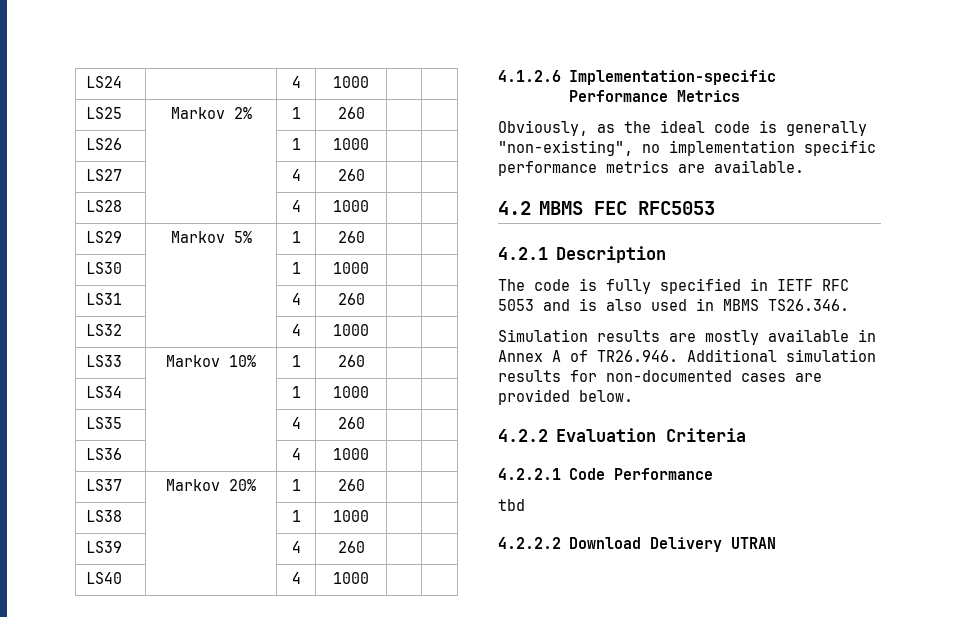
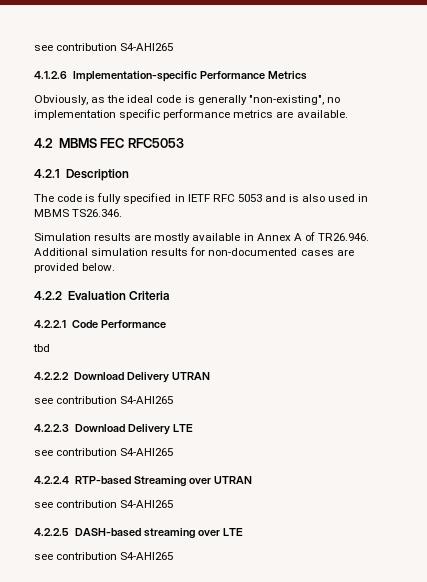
[86,76,123,88] [291,76,301,88] [333,76,369,88] [86,107,123,119] [170,107,252,119] [291,107,301,119] [337,107,365,119] [86,138,123,150] [291,138,301,150] [333,138,369,150] [86,169,123,181] [291,169,301,181] [337,169,365,181] [86,200,123,212] [291,200,301,212] [333,200,369,212] [86,231,123,243] [170,231,252,243] [291,231,301,243] [337,231,365,243] [86,262,123,274] [291,262,301,274] [333,262,369,274] [86,293,123,305] [291,293,301,305] [337,293,365,305] [86,324,123,336] [291,324,301,336] [333,324,369,336] [86,355,123,367] [166,355,256,367] [291,355,301,367] [337,355,365,367] [86,386,123,398] [291,386,301,398] [333,386,369,398] [86,417,123,429] [291,417,301,429] [337,417,365,429] [86,448,123,460] [291,448,301,460] [333,448,369,460] [86,479,123,491] [166,479,256,491] [291,479,301,491] [337,479,365,491] [86,510,123,522] [291,510,301,522] [333,510,369,522] [86,541,123,553] [291,541,301,553] [337,541,365,553] [86,572,123,584] [291,572,301,584] [333,572,369,584] LS24 | | 4 | 1000 | | // LS25 | Markov 2% | 1 | 260 | | // LS26 | | 1 | 1000 | | // LS27 | | 4 | 260 | | // LS28 | | 4 | 1000 | | // LS29 | Markov 5% | 1 | 260 | | // LS30 | | 1 | 1000 | | // LS31 | | 4 | 260 | | // LS32 | | 4 | 1000 | | // LS33 | Markov 10% | 1 | 260 | | // LS34 | | 1 | 1000 | | // LS35 | | 4 | 260 | | // LS36 | | 4 | 1000 | | // LS37 | Markov 20% | 1 | 260 | | // LS38 | | 1 | 1000 | | // LS39 | | 4 | 260 | | // LS40 | | 4 | 1000 | | -> [34,43,174,51] see contribution S4-AHI265
(776, 543) none -> [34,396,174,404] [34,424,193,435] [34,448,174,456] [34,476,252,487] [34,500,174,508] [34,528,243,539] [34,552,174,560] // see contribution S4-AHI265 // 4.2.2.3 Download Delivery LTE // see contribution S4-AHI265 // 4.2.2.4 RTP-based Streaming over UTRAN // see contribution S4-AHI265 // 4.2.2.5 DASH-based streaming over LTE // see contribution S4-AHI265

